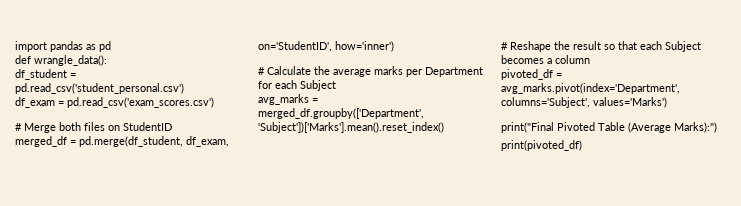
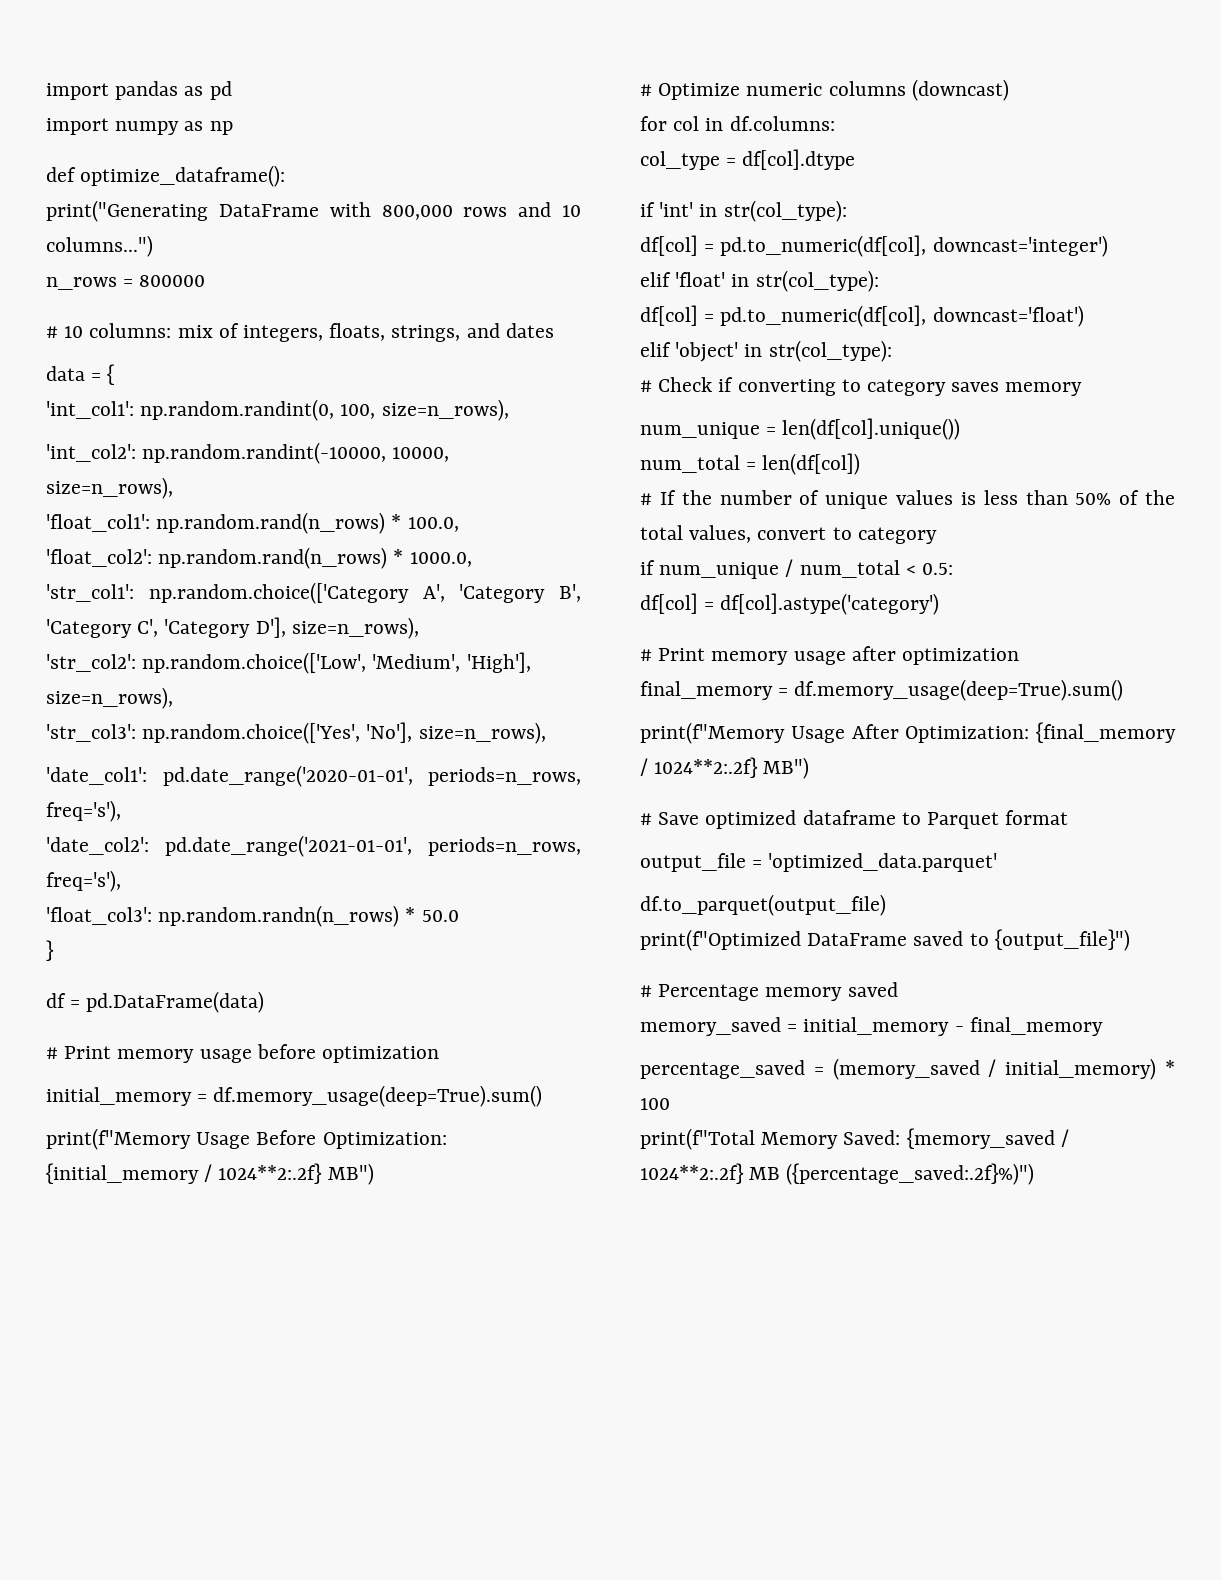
[15,55,107,66] [15,69,76,80] [15,83,184,94] [15,97,214,108] [15,122,172,133] [15,136,229,147] [258,41,394,52] [258,66,483,77] [258,80,336,91] [258,94,318,105] [258,108,424,119] [258,122,444,133] [501,41,701,52] [501,55,590,64] [501,69,562,80] [501,83,680,94] [501,97,667,108] [501,122,717,133] [501,140,582,151] def wrangle_data(): // df_student = pd.read_csv('student_personal.csv') // df_exam = pd.read_csv('exam_scores.csv') // # Merge both files on StudentID // merged_df = pd.merge(df_student, df_exam, on='StudentID', how='inner') // # Calculate the average marks per Department for each Subject // avg_marks = merged_df.groupby(['Department', 'Subject'])['Marks'].mean().reset_index() // # Reshape the result so that each Subject becomes a column // pivoted_df = avg_marks.pivot(index='Department', columns='Subject', values='Marks') // print("Final Pivoted Table (Average Marks):") // print(pivoted_df) -> [46,118,233,135] [46,165,286,187] [46,200,581,222] [46,235,153,257] [46,275,206,290] [46,323,554,342] [46,364,116,385] [46,399,509,421] [46,442,450,464] [46,477,173,499] [46,512,459,534] [46,547,472,569] [46,582,581,604] [46,617,419,639] [46,652,531,674] [46,687,173,709] [46,722,546,744] [46,765,581,787] [46,800,121,822] [46,835,581,857] [46,870,121,892] [46,905,459,927] [46,940,54,961] [46,991,265,1013] [46,1044,440,1063] [46,1085,543,1107] [46,1128,447,1150] [46,1163,374,1185] [640,79,1009,101] [640,116,835,131] [640,149,856,170] [640,200,847,222] [640,235,1108,257] [640,270,879,292] [640,305,1084,327] [640,340,892,362] [640,377,1083,396] [640,418,961,440] [640,453,861,475] [640,490,1175,509] [640,525,937,544] [640,559,954,579] [640,593,940,615] [640,646,1020,665] [640,679,1124,701] [640,722,1176,744] [640,757,810,779] [640,810,1069,829] [640,853,998,872] [640,894,886,916] [640,929,1130,951] [640,982,898,1001] [640,1017,1103,1036] [640,1058,1175,1080] [640,1098,670,1110] [640,1128,1069,1150] [640,1163,1035,1185] import numpy as np // def optimize_dataframe(): // print("Generating DataFrame with 800,000 rows and 10 columns...") // n_rows = 800000 // # 10 columns: mix of integers, floats, strings, and dates // data = { // 'int_col1': np.random.randint(0, 100, size=n_rows), // 'int_col2': np.random.randint(-10000, 10000, size=n_rows), // 'float_col1': np.random.rand(n_rows) * 100.0, // 'float_col2': np.random.rand(n_rows) * 1000.0, // 'str_col1': np.random.choice(['Category A', 'Category B', 'Category C', 'Category D'], size=n_rows), // 'str_col2': np.random.choice(['Low', 'Medium', 'High'], size=n_rows), // 'str_col3': np.random.choice(['Yes', 'No'], size=n_rows), // 'date_col1': pd.date_range('2020-01-01', periods=n_rows, freq='s'), // 'date_col2': pd.date_range('2021-01-01', periods=n_rows, freq='s'), // 'float_col3': np.random.randn(n_rows) * 50.0 // } // df = pd.DataFrame(data) // # Print memory usage before optimization // initial_memory = df.memory_usage(deep=True).sum() // print(f"Memory Usage Before Optimization: {initial_memory / 1024**2:.2f} MB") // # Optimize numeric columns (downcast) // for col in df.columns: // col_type = df[col].dtype // if 'int' in str(col_type): // df[col] = pd.to_numeric(df[col], downcast='integer') // elif 'float' in str(col_type): // df[col] = pd.to_numeric(df[col], downcast='float') // elif 'object' in str(col_type): // # Check if converting to category saves memory // num_unique = len(df[col].unique()) // num_total = len(df[col]) // # If the number of unique values is less than 50% of the total values, convert to category // if num_unique / num_total < 0.5: // df[col] = df[col].astype('category') // # Print memory usage after optimization // final_memory = df.memory_usage(deep=True).sum() // print(f"Memory Usage After Optimization: {final_memory / 1024**2:.2f} MB") // # Save optimized dataframe to Parquet format // output_file = 'optimized_data.parquet' // df.to_parquet(output_file) // print(f"Optimized DataFrame saved to {output_file}") // # Percentage memory saved // memory_saved = initial_memory - final_memory // percentage_saved = (memory_saved / initial_memory) * 100 // print(f"Total Memory Saved: {memory_saved / 1024**2:.2f} MB ({percentage_saved:.2f}%)")

